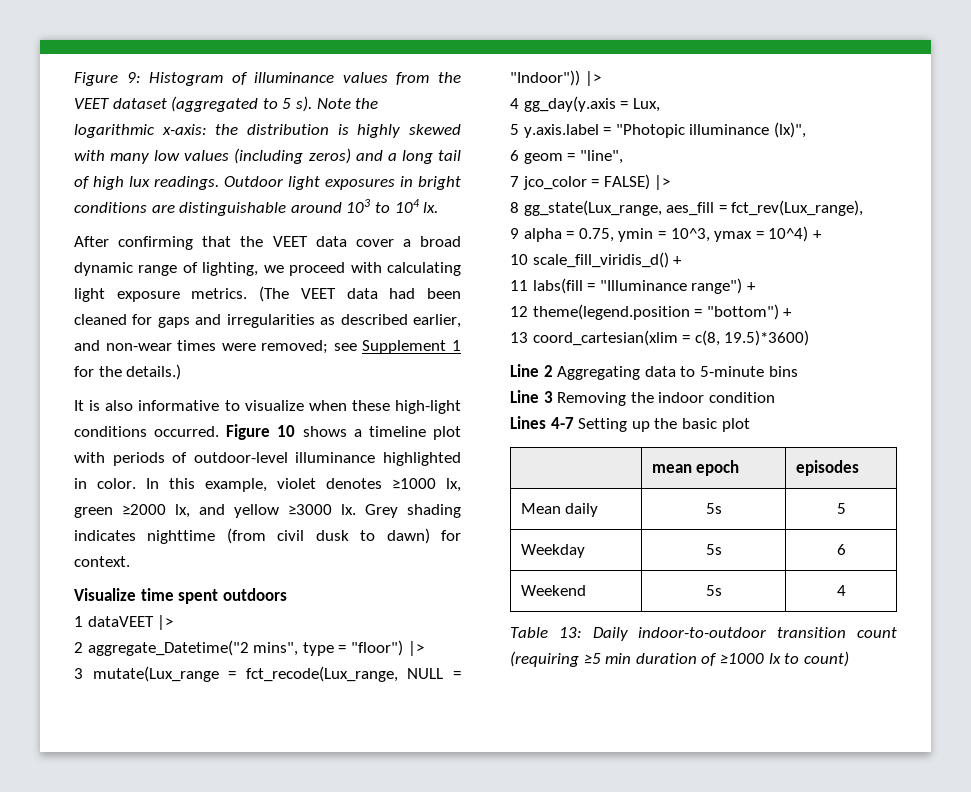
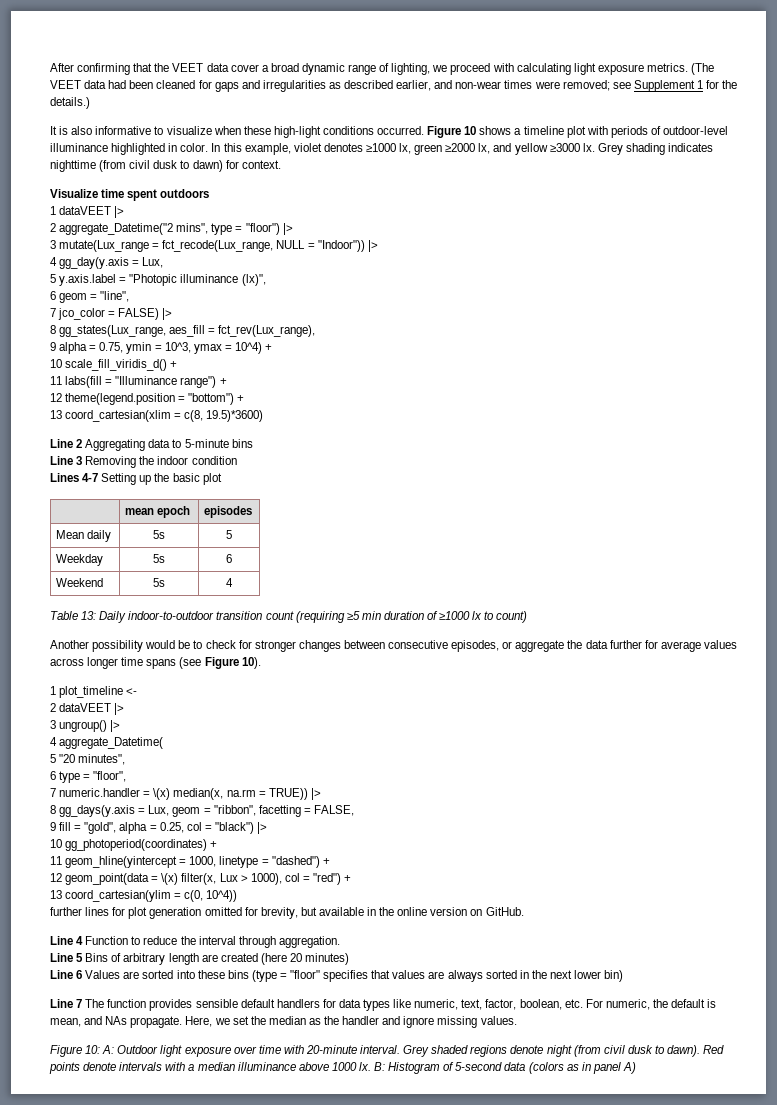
[74,72,461,86] [74,96,379,112] [74,124,461,138] [74,148,461,164] [74,176,461,190] [74,199,439,216] Figure 9: Histogram of illuminance values from the VEET dataset (aggregated to 5 s). Note the logarithmic x-axis: the distribution is highly skewed with many low values (including zeros) and a long tail of high lux readings. Outdoor light exposures in bright conditions are distinguishable around 103 to 104 lx. // -> (50, 67) none
[523,200,662,216] gg_state(Lux_range, -> [59,325,167,337] gg_states(Lux_range,
(849, 659) none -> [50,640,737,652] [50,657,261,669] [50,686,138,698] [50,703,125,715] [50,720,121,732] [50,737,164,749] [50,754,126,765] [50,771,127,783] [50,788,321,800] [50,805,354,817] [50,822,268,834] [50,839,218,851] [50,856,330,868] [50,873,352,885] [50,890,238,902] [50,907,524,919] [50,936,340,948] [50,953,350,965] [50,970,624,982] [50,999,717,1011] [50,1016,517,1028] [50,1045,725,1057] [49,1062,636,1074] // Another possibility would be to check for stronger changes between consecutive episodes, or aggregate the data further for average values across longer time spans (see Figure 10). // 1 plot_timeline <- // 2 dataVEET |> // 3 ungroup() |> // 4 aggregate_Datetime( // 5 "20 minutes", // 6 type = "floor", // 7 numeric.handler = \(x) median(x, na.rm = TRUE)) |> // 8 gg_days(y.axis = Lux, geom = "ribbon", facetting = FALSE, // 9 fill = "gold", alpha = 0.25, col = "black") |> // 10 gg_photoperiod(coordinates) + // 11 geom_hline(yintercept = 1000, linetype = "dashed") + // 12 geom_point(data = \(x) filter(x, Lux > 1000), col = "red") + // 13 coord_cartesian(ylim = c(0, 10^4)) // further lines for plot generation omitted for brevity, but available in the online version on GitHub. // Line 4 Function to reduce the interval through aggregation. // Line 5 Bins of arbitrary length are created (here 20 minutes) // Line 6 Values are sorted into these bins (type = "floor" specifies that values are always sorted in the next lower bin) // Line 7 The function provides sensible default handlers for data types like numeric, text, factor, boolean, etc. For numeric, the default is mean, and NAs propagate. Here, we set the median as the handler and ignore missing values. // Figure 10: A: Outdoor light exposure over time with 20-minute interval. Grey shaded regions denote night (from civil dusk to dawn). Red points denote intervals with a median illuminance above 1000 lx. B: Histogram of 5-second data (colors as in panel A)

